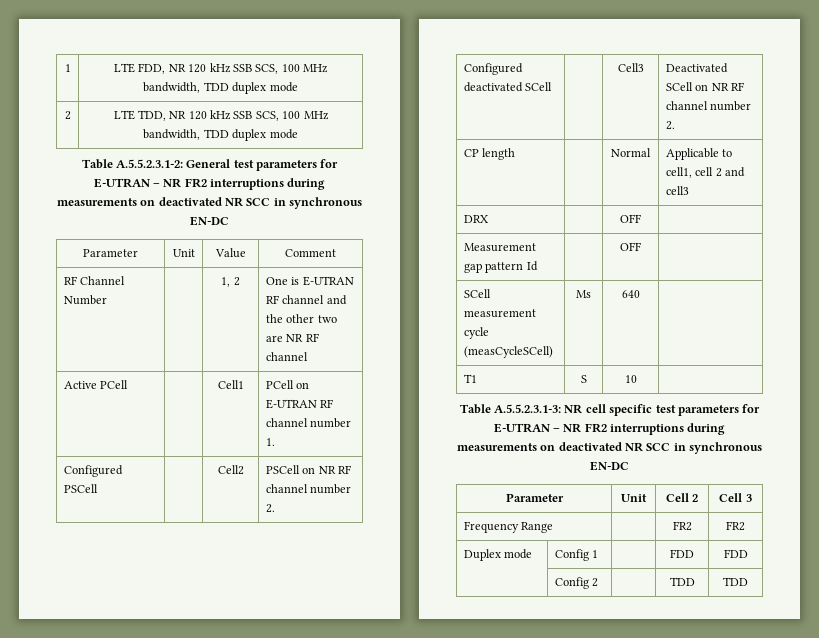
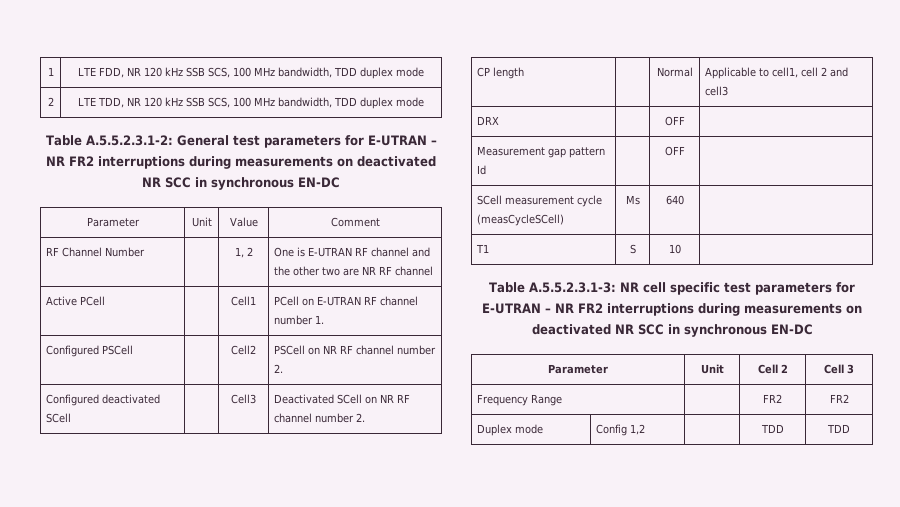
[592,550,599,558] [670,549,694,558] [723,549,748,558] [554,577,599,589] 1 | | FDD | FDD // | Config 2 -> [630,424,646,435] 1,2

